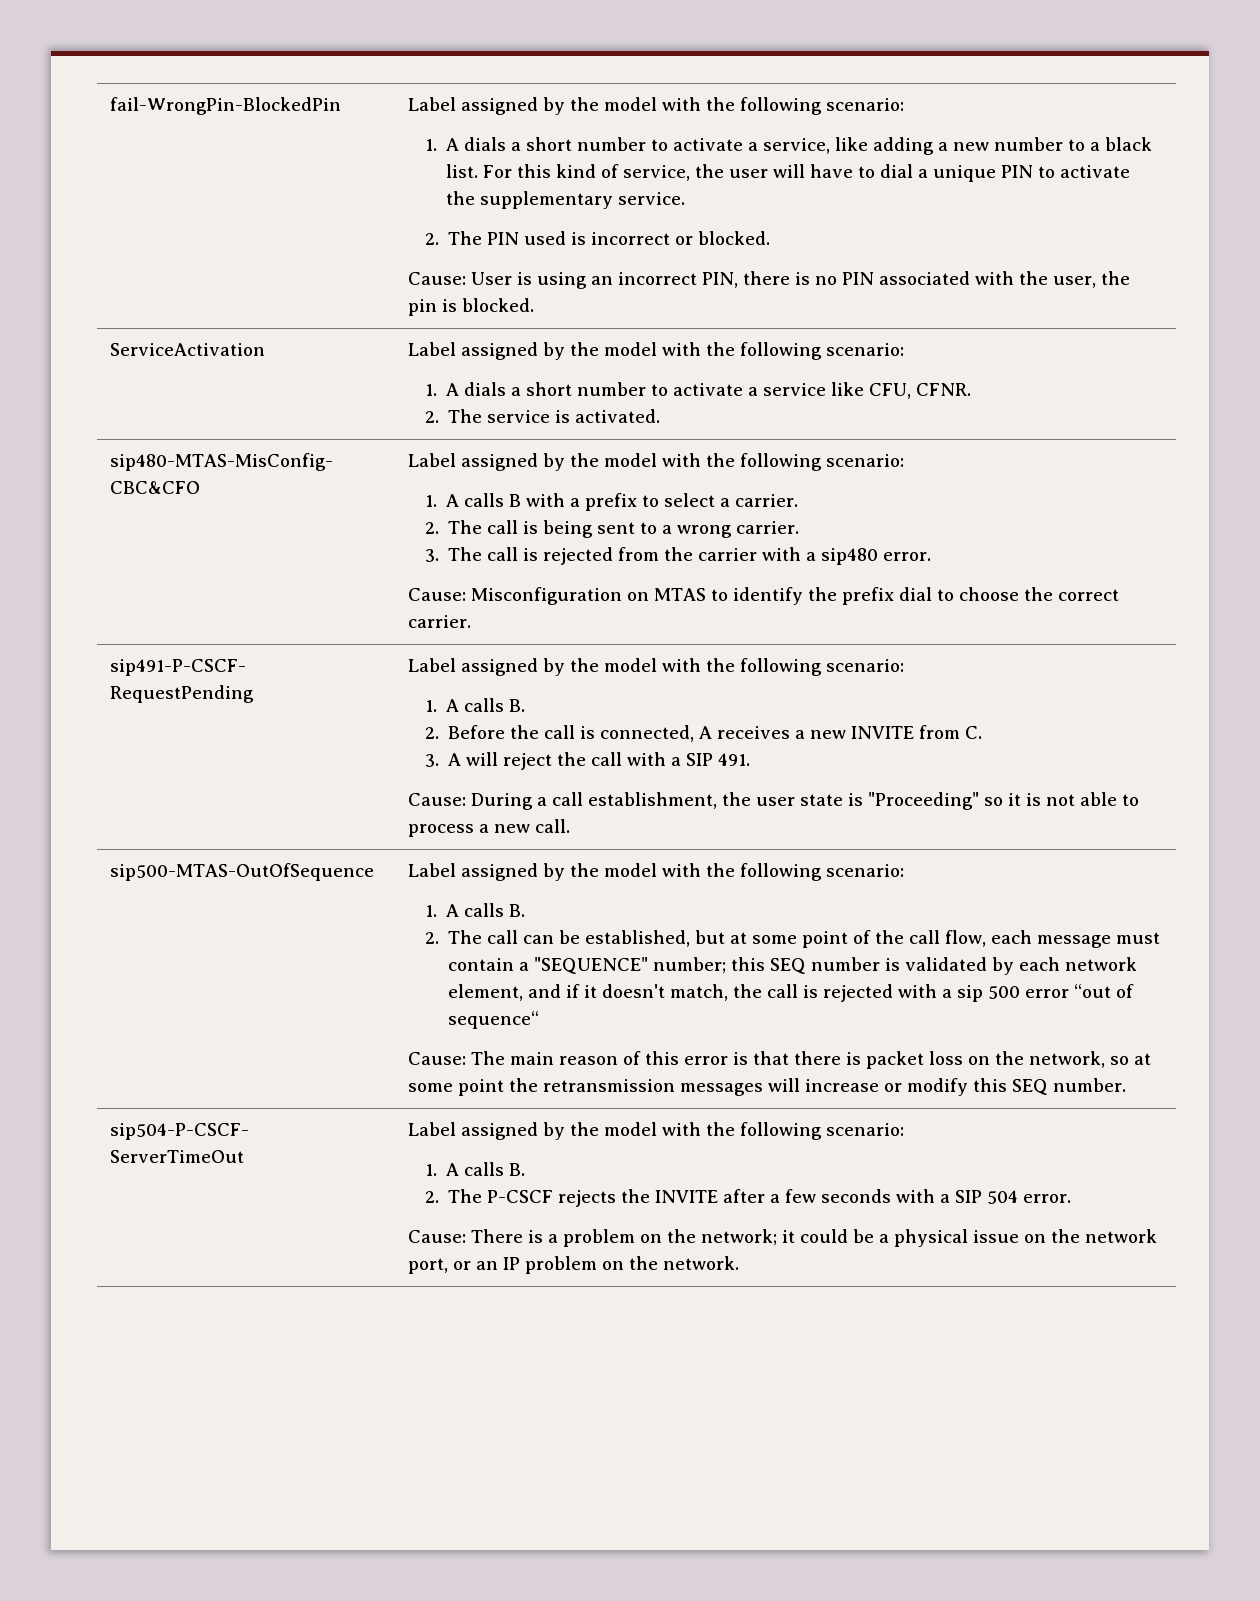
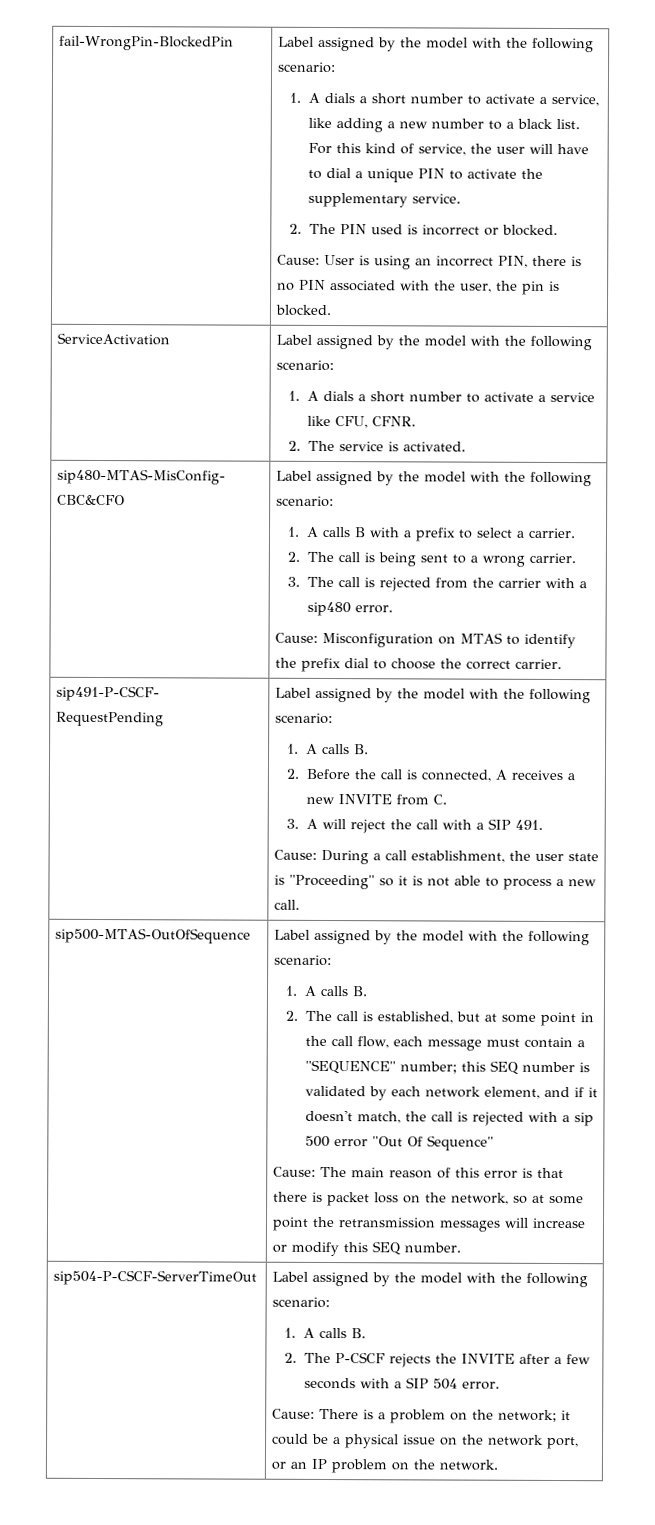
[523,930,581,944] can be -> [361,1011,373,1022] is
[853,930,872,944] of -> [579,1012,594,1023] in
[1074,984,1135,998] [448,1011,540,1029] “out of sequence“ -> [371,1135,494,1151] "Out Of Sequence"

